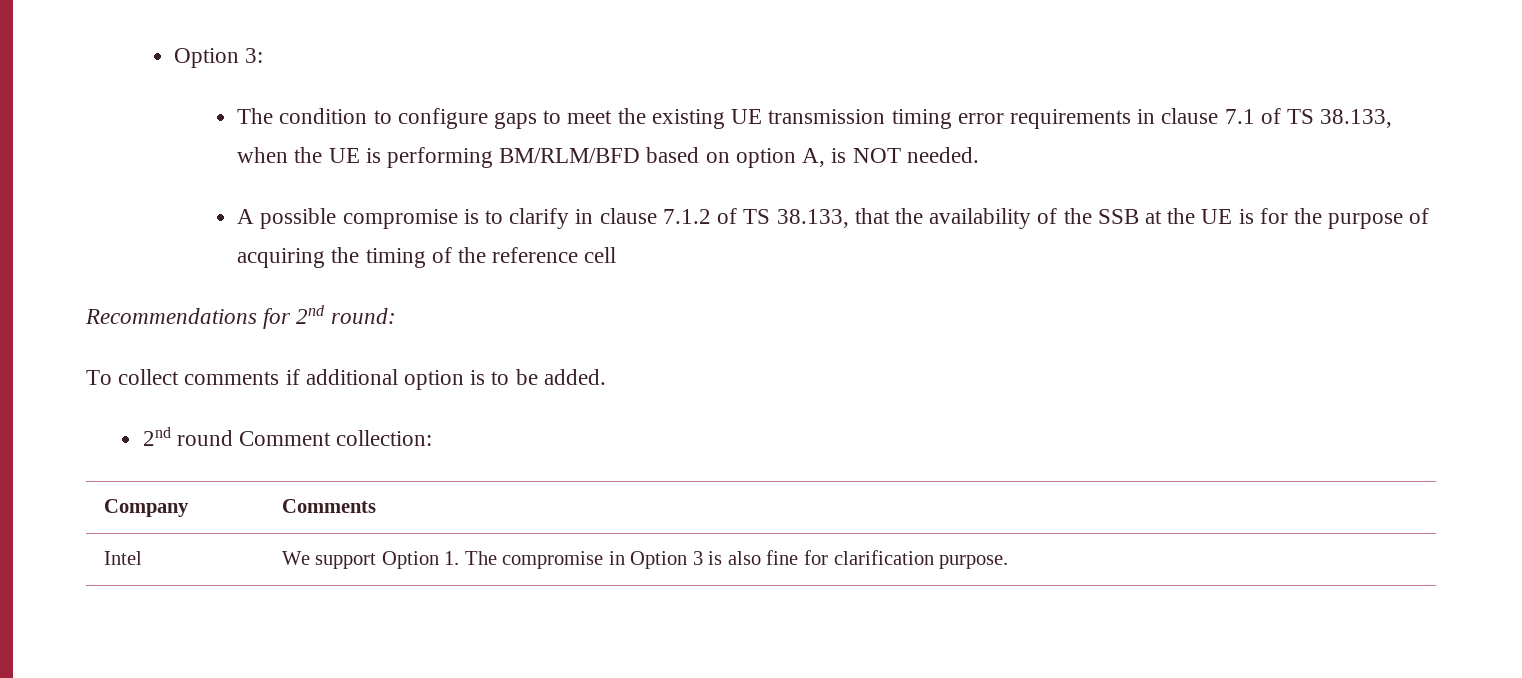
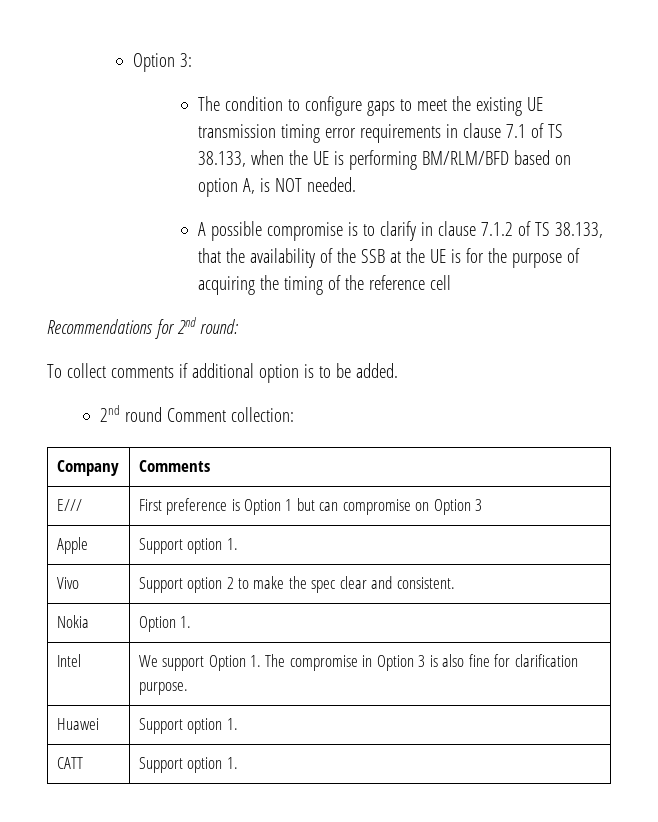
(376, 506) none -> [56,499,82,511] [138,498,483,515] [56,537,88,554] [138,538,238,554] [56,577,79,589] [138,576,455,593] [56,615,89,628] [138,616,192,632] // E/// | First preference is Option 1 but can compromise on Option 3 // Apple | Support option 1. // Vivo | Support option 2 to make the spec clear and consistent. // Nokia | Option 1.
(1009, 562) none -> [56,718,99,730] [138,718,238,734] [56,757,83,769] [138,757,238,773] // Huawei | Support option 1. // CATT | Support option 1.

